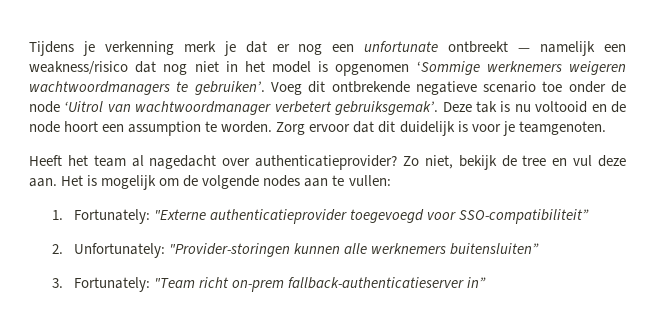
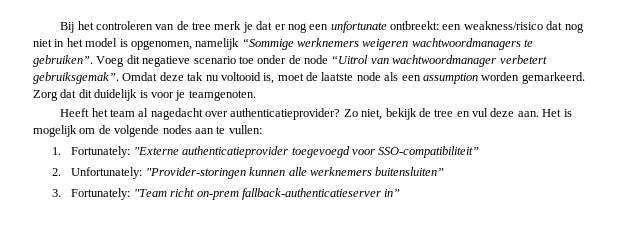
[29,41,174,56] Tijdens je verkenning -> [60,21,212,33] Bij het controleren van de tree
[448,41,596,56] ontbreekt — namelijk -> [390,21,440,30] ontbreekt:
[335,61,480,76] opgenomen ‘Sommige -> [130,38,294,50] opgenomen, namelijk “Sommige
[194,81,265,95] gebruiken’. -> [33,55,93,67] gebruiken”.
[331,81,410,93] ontbrekende -> (140, 59) none
[64,101,104,112] ‘Uitrol -> [331,55,369,64] “Uitrol
[335,101,626,115] [29,121,351,136] gebruiksgemak’. Deze tak is nu voltooid en de node hoort een assumption te worden. Zorg ervoor -> [33,72,585,84] [33,90,58,101] gebruiksgemak”. Omdat deze tak nu voltooid is, moet de laatste node als een assumption worden gemarkeerd. Zorg

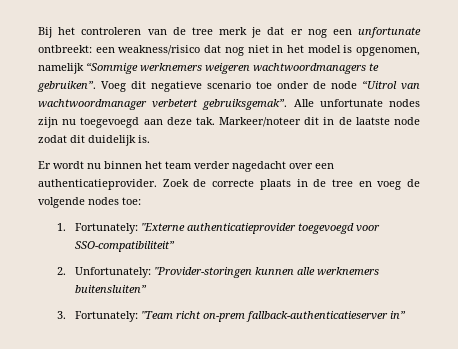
[122,72,585,84] [33,89,256,101] [60,108,90,117] Omdat deze tak nu voltooid is, moet de laatste node als een assumption worden gemarkeerd. Zorg dat dit duidelijk is voor je teamgenoten. // Heeft -> [293,99,420,107] [38,117,421,128] [38,135,150,146] [38,161,142,169] Alle unfortunate nodes zijn nu toegevoegd aan deze tak. Markeer/noteer dit in de laatste node zodat dit duidelijk is. // Er wordt nu binnen
[138,108,149,117] al -> [194,161,230,169] verder
[230,108,572,120] [33,125,262,137] authenticatieprovider? Zo niet, bekijk de tree en vul deze aan. Het is mogelijk om de volgende nodes aan te vullen: -> [315,163,334,169] [38,179,420,190] [38,197,141,208] een authenticatieprovider. Zoek de correcte plaats in de tree en voeg de volgende nodes toe:

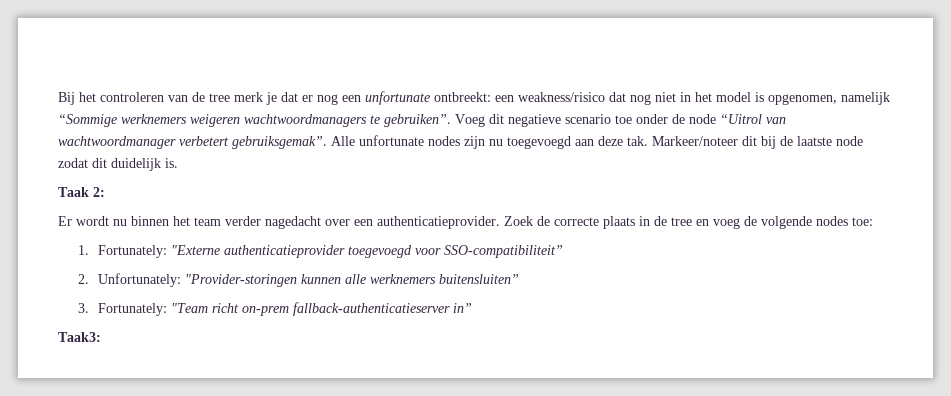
[323,117,335,125] in -> [761,136,776,149] bij
(150, 139) none -> [58,187,105,197] // Taak 2:
(407, 315) none -> [58,332,101,342] // Taak3:

